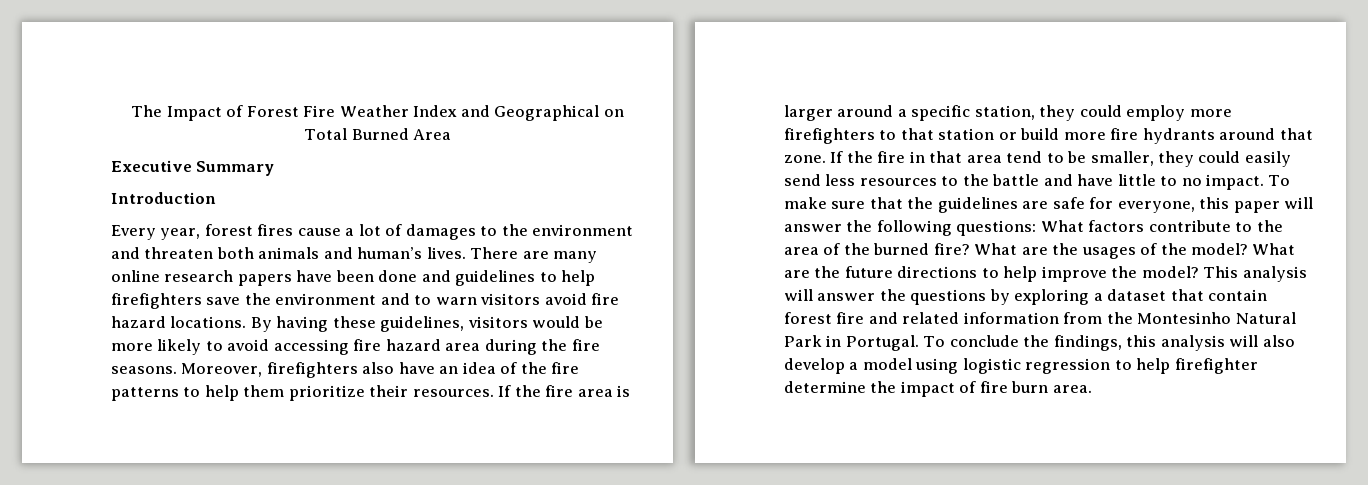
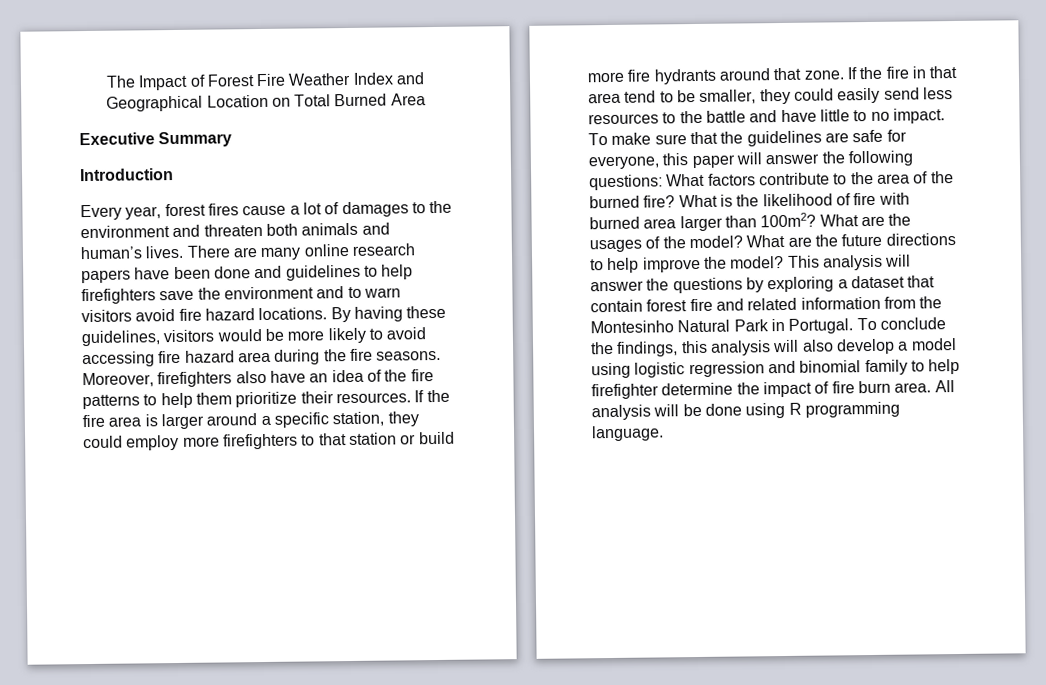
(600, 113) none -> [206,94,269,108] Location
(1018, 249) none -> [719,192,910,207] [589,212,859,232] is the likelihood of fire with burned area larger than 100m2? What
(1111, 366) none -> [767,359,908,376] and binomial family
(1092, 389) none -> [934,380,955,393] [591,401,900,421] [591,425,664,442] All analysis will be done using R programming language.

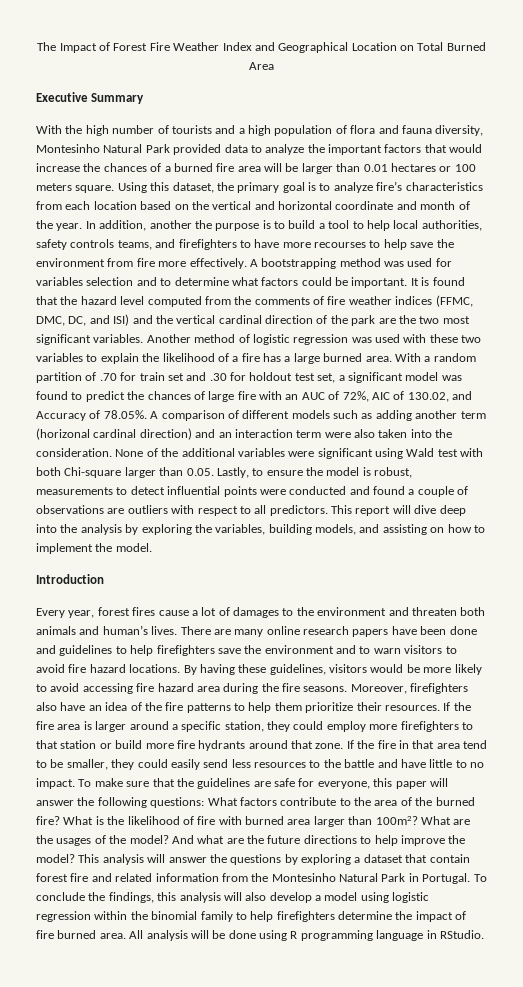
(233, 139) none -> [36,125,484,136] [36,144,483,155] [36,163,476,174] [36,181,483,193] [36,201,470,210] [36,220,482,231] [36,239,454,250] [36,258,452,269] [36,277,465,288] [36,295,473,307] [36,314,470,326] [36,334,482,345] [36,353,476,364] [36,372,462,383] [36,391,472,402] [36,410,486,421] [36,428,453,440] [36,448,484,459] [36,467,413,478] [36,486,469,497] [36,505,466,516] [36,524,485,535] [36,543,152,554] // With the high number of tourists and a high population of flora and fauna diversity, Montesinho Natural Park provided data to analyze the important factors that would increase the chances of a burned fire area will be larger than 0.01 hectares or 100 meters square. Using this dataset, the primary goal is to analyze fire’s characteristics from each location based on the vertical and horizontal coordinate and month of the year. In addition, another the purpose is to build a tool to help local authorities, safety controls teams, and firefighters to have more recourses to help save the environment from fire more effectively. A bootstrapping method was used for variables selection and to determine what factors could be important. It is found that the hazard level computed from the comments of fire weather indices (FFMC, DMC, DC, and ISI) and the vertical cardinal direction of the park are the two most significant variables. Another method of logistic regression was used with these two variables to explain the likelihood of a fire has a large burned area. With a random partition of .70 for train set and .30 for holdout test set, a significant model was found to predict the chances of large fire with an AUC of 72%, AIC of 130.02, and Accuracy of 78.05%. A comparison of different models such as adding another term (horizonal cardinal direction) and an interaction term were also taken into the consideration. None of the additional variables were significant using Wald test with both Chi-square larger than 0.05. Lastly, to ensure the model is robust, measurements to detect influential points were conducted and found a couple of observations are outliers with respect to all predictors. This report will dive deep into the analysis by exploring the variables, building models, and assisting on how to implement the model.
(132, 316) none -> [445,646,457,654] to
[746,234,786,248] What -> [171,835,225,844] And what
[767,360,796,374] and -> [94,911,148,920] within the
[591,383,659,400] firefighter -> [276,911,335,922] firefighters
[857,380,891,394] burn -> [57,930,97,939] burned
[591,425,664,442] language. -> [376,930,484,941] language in RStudio.

